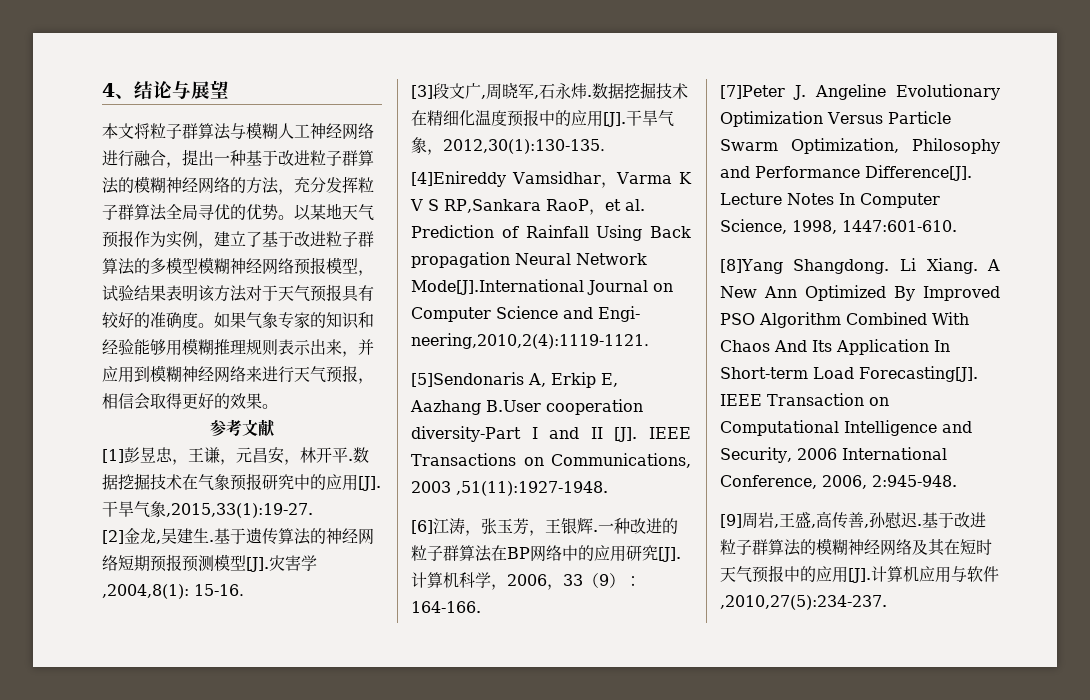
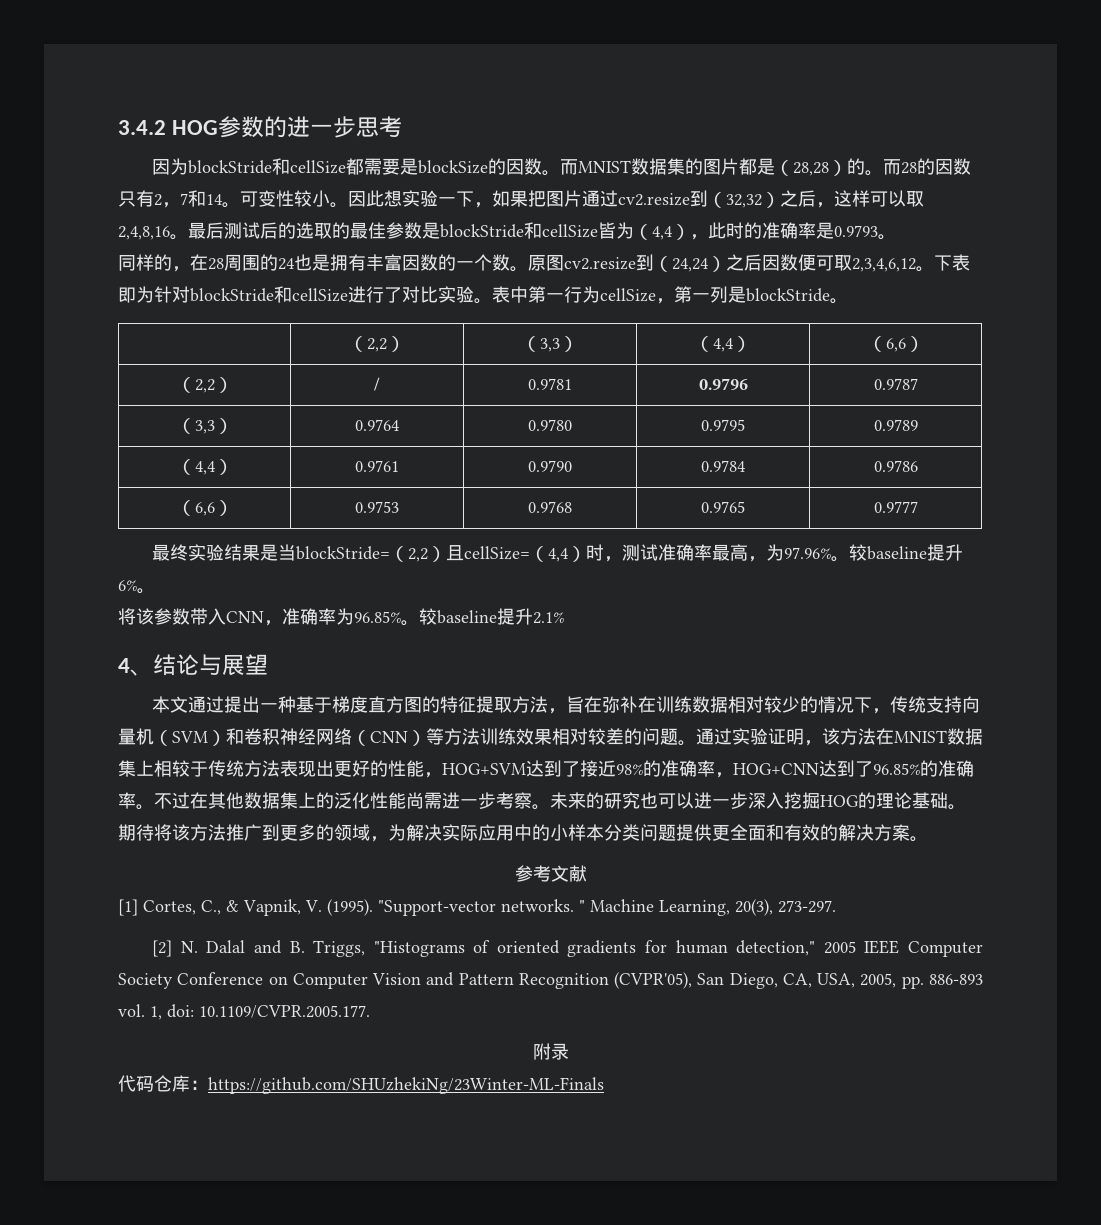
(102, 90) none -> [118,116,403,138] [152,158,972,176] [118,190,924,208] [118,222,896,240] [118,254,970,272] [118,286,848,304] [349,336,405,352] [522,336,578,352] [695,336,751,352] [867,336,924,352] [176,377,233,393] [374,377,380,391] [528,378,572,390] [698,378,748,390] [873,378,918,390] [176,418,233,434] [355,419,399,431] [528,419,572,431] [701,419,745,431] [873,419,918,431] [176,459,233,475] [355,460,399,472] [528,460,572,472] [701,460,745,472] [873,460,918,472] [176,500,233,516] [355,501,399,513] [528,501,572,513] [701,501,745,513] [873,501,918,513] [152,544,964,562] [118,580,155,594] [118,608,564,626] 3.4.2 HOG参数的进一步思考 // 因为blockStride和cellSize都需要是blockSize的因数。而MNIST数据集的图片都是（28,28）的。而28的因数只有2，7和14。可变性较小。因此想实验一下，如果把图片通过cv2.resize到（32,32）之后，这样可以取2,4,8,16。最后测试后的选取的最佳参数是blockStride和cellSize皆为（4,4），此时的准确率是0.9793。 // 同样的，在28周围的24也是拥有丰富因数的一个数。原图cv2.resize到（24,24）之后因数便可取2,3,4,6,12。下表即为针对blockStride和cellSize进行了对比实验。表中第一行为cellSize，第一列是blockStride。 // | （2,2） | （3,3） | （4,4） | （6,6） // （2,2） | / | 0.9781 | 0.9796 | 0.9787 // （3,3） | 0.9764 | 0.9780 | 0.9795 | 0.9789 // （4,4） | 0.9761 | 0.9790 | 0.9784 | 0.9786 // （6,6） | 0.9753 | 0.9768 | 0.9765 | 0.9777 // 最终实验结果是当blockStride=（2,2）且cellSize=（4,4）时，测试准确率最高，为97.96%。较baseline提升6%。 // 将该参数带入CNN，准确率为96.85%。较baseline提升2.1% //
[134,122,374,140] [102,149,374,168] [102,176,374,195] [102,203,374,221] [102,230,374,249] [102,257,374,276] [102,284,374,302] [102,312,374,329] [102,338,374,357] [102,365,374,384] [102,393,278,410] [210,419,275,437] [102,447,369,465] [102,473,381,491] [102,501,313,518] [102,527,374,545] [102,554,317,572] [102,584,255,599] [411,82,688,100] [411,109,674,127] [411,137,616,155] [411,171,692,188] [410,199,645,215] [411,225,691,241] [411,252,647,268] [411,279,673,295] [411,306,640,322] [411,333,660,349] [411,372,618,388] [410,399,643,415] [411,426,691,442] [411,453,691,468] [411,481,608,496] [411,517,678,536] [411,545,681,562] [411,572,641,590] [411,601,481,613] [720,84,1000,100] [720,111,951,127] [720,138,1000,154] [720,165,972,181] [720,193,940,208] [720,219,957,234] [720,258,1000,274] [720,285,1000,301] [720,312,969,328] [720,339,950,355] [720,366,978,382] [720,393,889,406] [720,420,972,436] [720,447,947,463] [720,475,957,489] [720,511,986,529] [720,538,992,556] [720,565,999,583] [720,595,887,610] 将粒子群算法与模糊人工神经网络进行融合，提出一种基于改进粒子群算法的模糊神经网络的方法，充分发挥粒子群算法全局寻优的优势。以某地天气预报作为实例，建立了基于改进粒子群算法的多模型模糊神经网络预报模型，试验结果表明该方法对于天气预报具有较好的准确度。如果气象专家的知识和经验能够用模糊推理规则表示出来，并应用到模糊神经网络来进行天气预报，相信会取得更好的效果。 // 参考文献 // [1]彭昱忠，王谦，元昌安，林开平.数据挖掘技术在气象预报研究中的应用[J].干旱气象,2015,33(1):19-27. // [2]金龙,吴建生.基于遗传算法的神经网络短期预报预测模型[J].灾害学,2004,8(1): 15-16． // [3]段文广,周晓军,石永炜.数据挖掘技术在精细化温度预报中的应用[J].干旱气象，2012,30(1):130-135． // [4]Enireddy Vamsidhar，Varma K V S RP,Sankara RaoP，et al. Prediction of Rainfall Using Back propagation Neural Network Mode[J].International Journal on Computer Science and Engi- neering,2010,2(4):1119-1121． // [5]Sendonaris A, Erkip E, Aazhang B.User cooperation diversity-Part I and II [J]. IEEE Transactions on Communications, 2003 ,51(11):1927-1948. // [6]江涛，张玉芳，王银辉.一种改进的粒子群算法在BP网络中的应用研究[J].计算机科学，2006，33（9）：164-166. // [7]Peter J. Angeline Evolutionary Optimization Versus Particle Swarm Optimization, Philosophy and Performance Difference[J]. Lecture Notes In Computer Science, 1998, 1447:601-610. // [8]Yang Shangdong. Li Xiang. A New Ann Optimized By Improved PSO Algorithm Combined With Chaos And Its Application In Short-term Load Forecasting[J]. IEEE Transaction on Computational Intelligence and Security, 2006 International Conference, 2006, 2:945-948. // [9]周岩,王盛,高传善,孙慰迟.基于改进粒子群算法的模糊神经网络及其在短时天气预报中的应用[J].计算机应用与软件,2010,27(5):234-237. -> [188,696,981,714] [118,728,983,746] [118,760,974,778] [118,792,966,810] [118,824,928,842] [514,865,587,882] [118,899,836,916] [152,940,983,957] [118,972,983,989] [118,1004,370,1020] [532,1043,569,1060] [118,1075,604,1094] 通过提出一种基于梯度直方图的特征提取方法，旨在弥补在训练数据相对较少的情况下，传统支持向量机（SVM）和卷积神经网络（CNN）等方法训练效果相对较差的问题。通过实验证明，该方法在MNIST数据集上相较于传统方法表现出更好的性能，HOG+SVM达到了接近98%的准确率，HOG+CNN达到了96.85%的准确率。不过在其他数据集上的泛化性能尚需进一步考察。未来的研究也可以进一步深入挖掘HOG的理论基础。期待将该方法推广到更多的领域，为解决实际应用中的小样本分类问题提供更全面和有效的解决方案。 // 参考文献 // [1] Cortes, C., & Vapnik, V. (1995). "Support-vector networks. " Machine Learning, 20(3), 273-297. // [2] N. Dalal and B. Triggs, "Histograms of oriented gradients for human detection," 2005 IEEE Computer Society Conference on Computer Vision and Pattern Recognition (CVPR'05), San Diego, CA, USA, 2005, pp. 886-893 vol. 1, doi: 10.1109/CVPR.2005.177. // 附录 // 代码仓库：https://github.com/SHUzhekiNg/23Winter-ML-Finals

